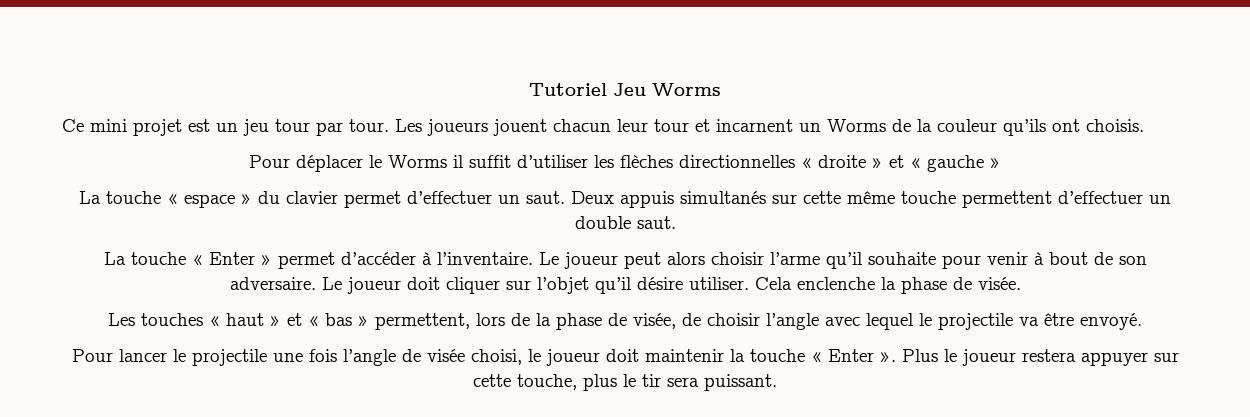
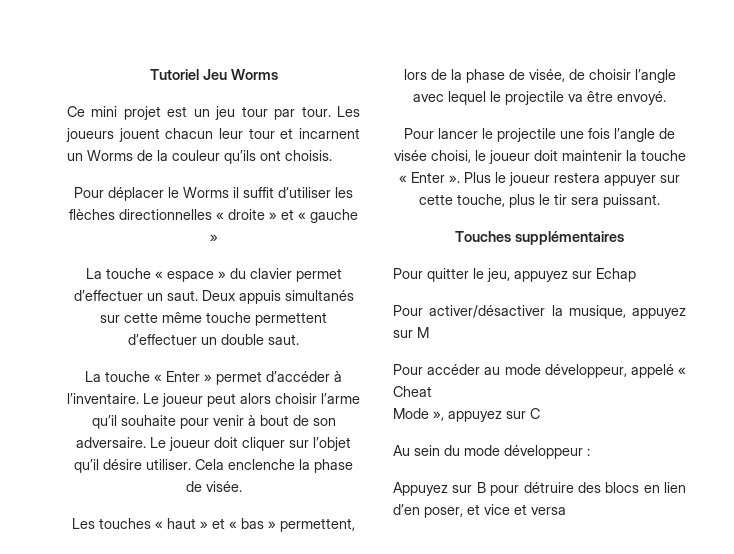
(777, 382) none -> [455,231,624,245] [393,268,636,282] [393,305,686,319] [393,327,429,338] [393,364,686,378] [393,386,432,397] [393,408,540,422] [393,445,590,459] [393,482,686,496] [393,504,566,518] // Touches supplémentaires // Pour quitter le jeu, appuyez sur Echap // Pour activer/désactiver la musique, appuyez sur M // Pour accéder au mode développeur, appelé « Cheat // Mode », appuyez sur C // Au sein du mode développeur : // Appuyez sur B pour détruire des blocs en lien d’en poser, et vice et versa

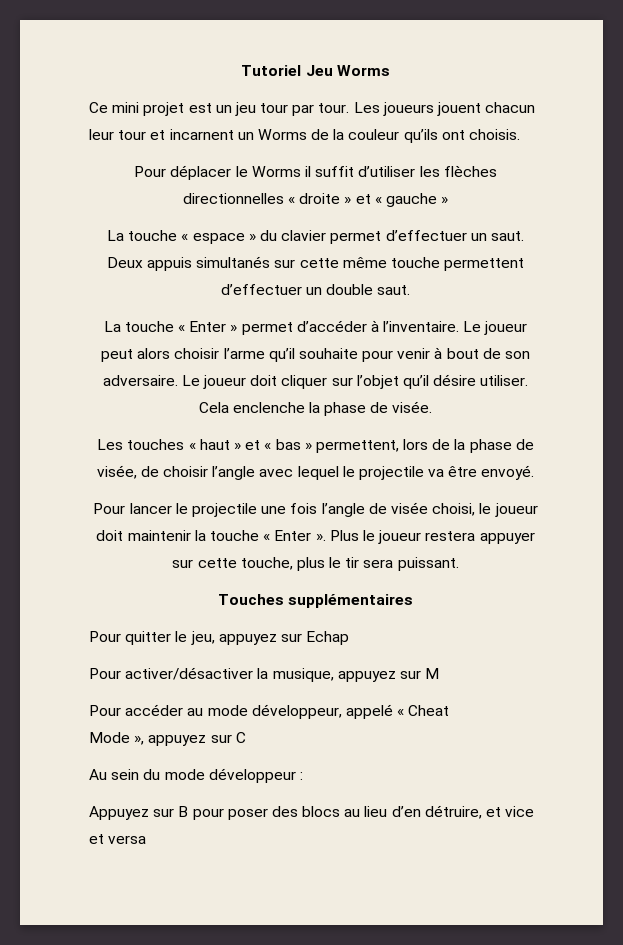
[523,482,574,493] détruire -> [227,808,268,820] poser
[643,482,686,493] [393,504,463,518] en lien d’en poser, -> [344,805,482,819] au lieu d’en détruire,

